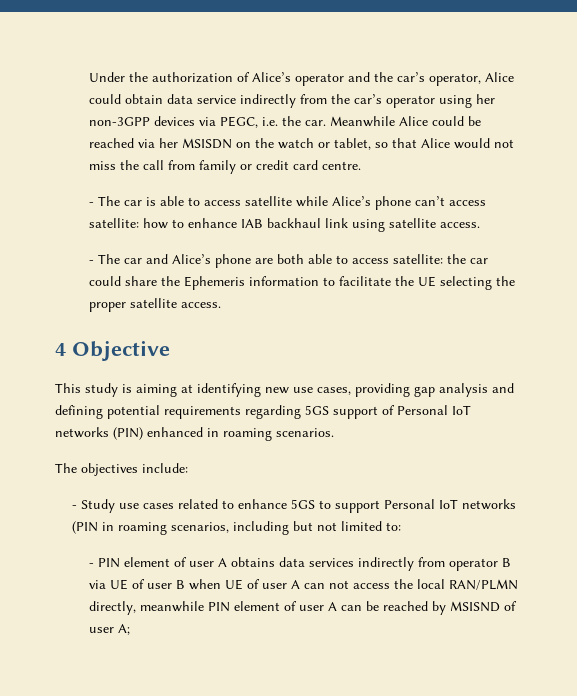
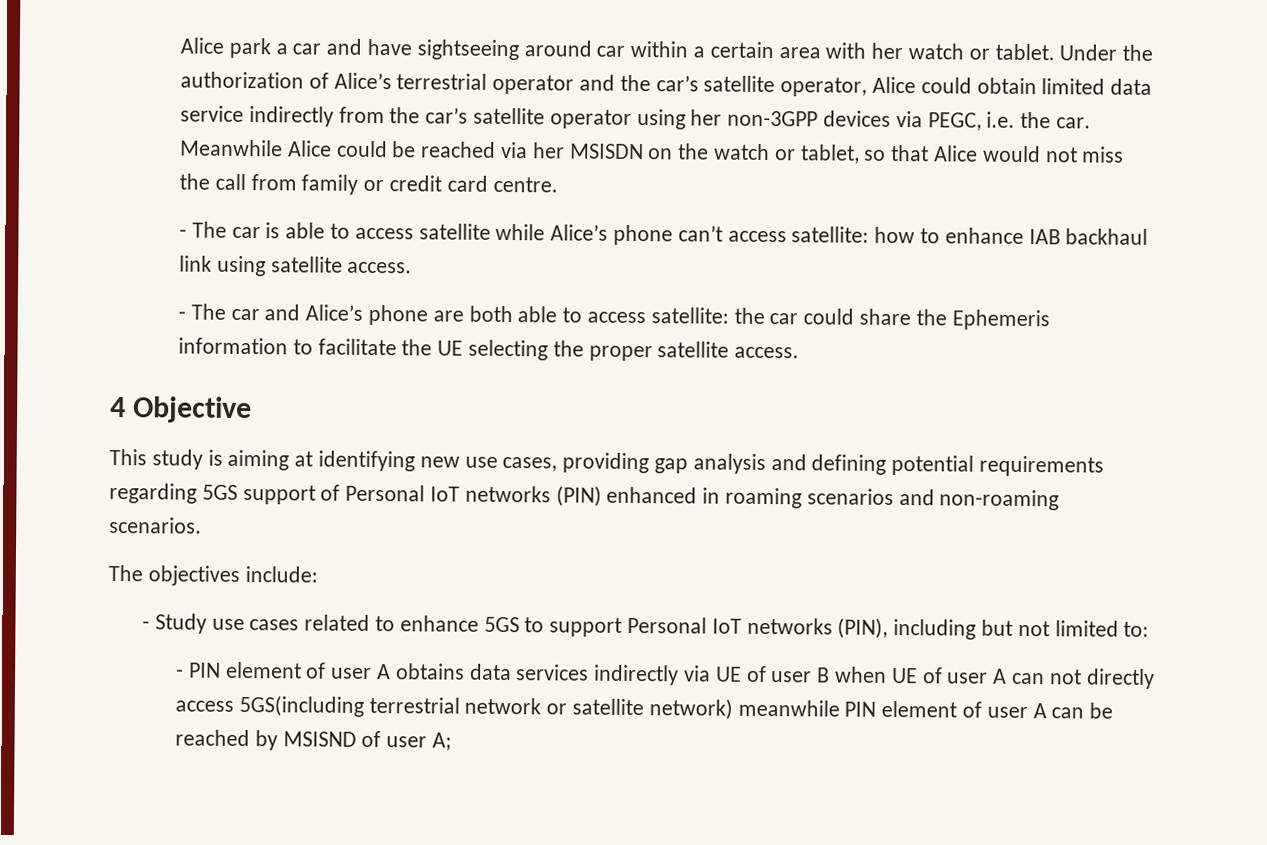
(89, 77) none -> [179,37,1055,61] Alice park a car and have sightseeing around car within a certain area with her watch or tablet.
(292, 77) none -> [396,73,488,90] terrestrial
(426, 77) none -> [703,75,776,93] satellite
(164, 99) none -> [1041,78,1106,95] limited
(383, 99) none -> [472,107,545,125] satellite
(272, 434) none -> [806,488,1060,511] scenarios and non-roaming
[72,521,230,535] (PIN in roaming scenarios, -> [837,617,889,639] (PIN),
[418,557,512,571] from operator B -> (680, 675) none
[353,579,519,590] [89,601,137,615] access the local RAN/PLMN directly, -> [1085,668,1155,690] [174,694,733,720] directly access 5GS(including terrestrial network or satellite network)

